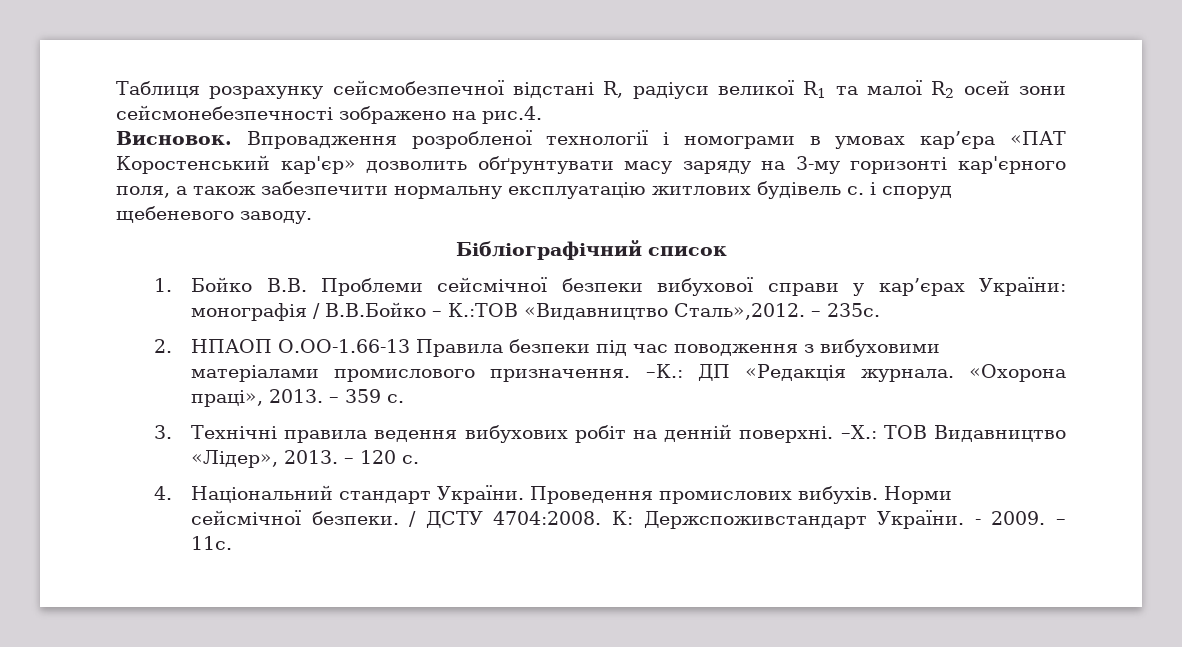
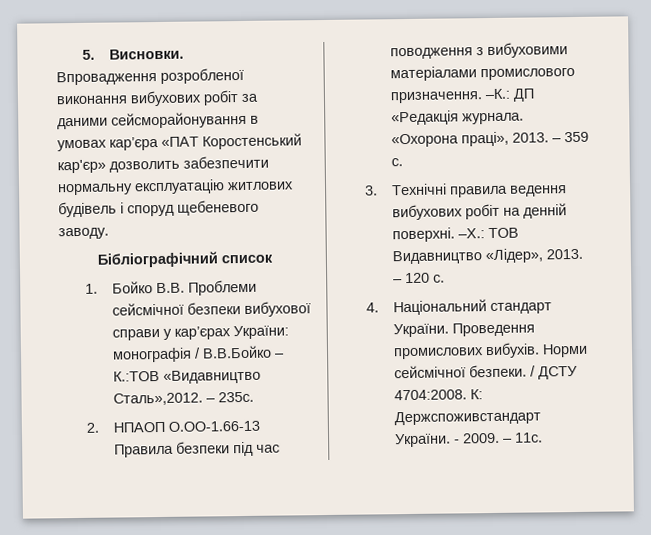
[116,80,1067,99] [116,105,542,124] [116,130,795,149] Таблиця розрахунку сейсмобезпечної відстані R, радіуси великої R1 та малої R2 осей зони сейсмонебезпечності зображено на рис.4. // Висновок. Впровадження розробленої технології і номограми -> [82,48,184,60] [56,67,244,86] [56,90,258,107] [57,111,247,130] 5. Висновки. // Впровадження розробленої виконання вибухових робіт за даними сейсморайонування
[477,156,1066,174] [116,186,256,198] обґрунтувати масу заряду на 3-му горизонті кар'єрного поля, а також -> (180, 166) none
[847,186,864,195] с. -> (117, 209) none

